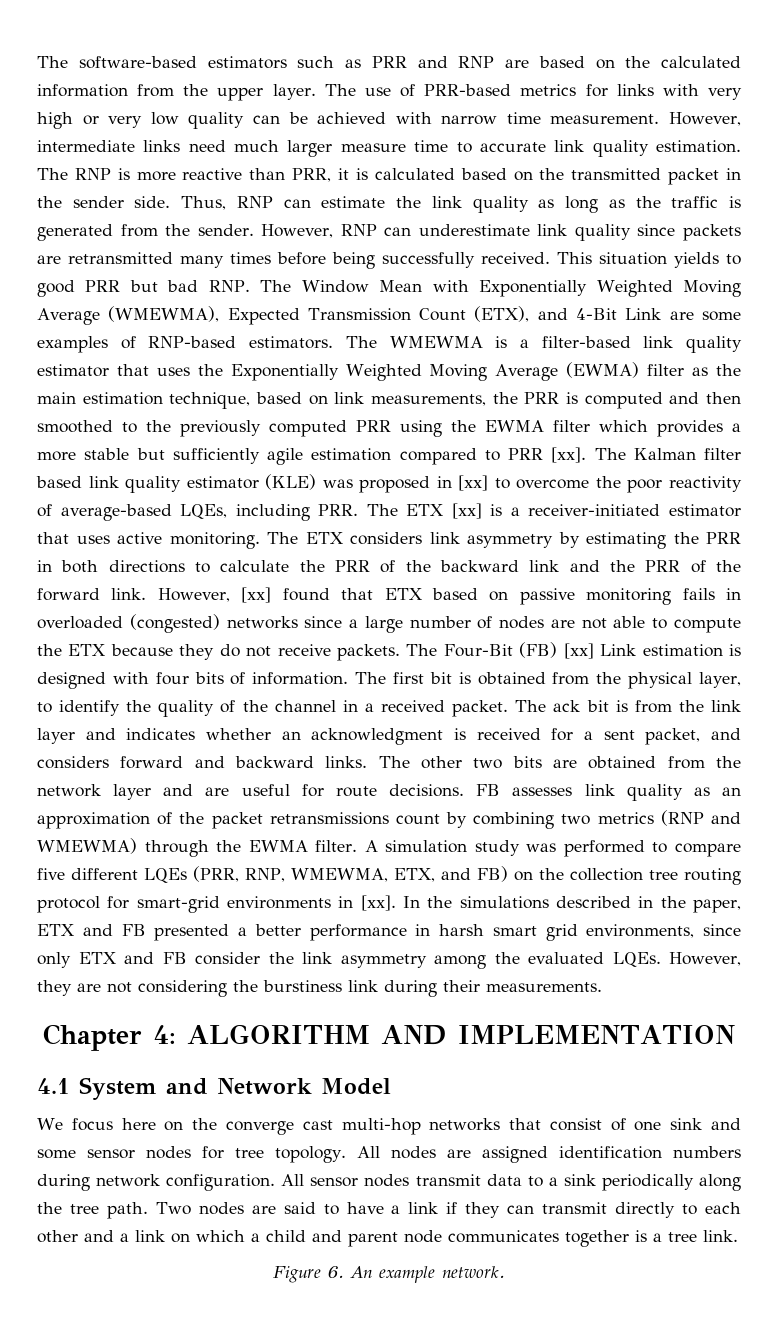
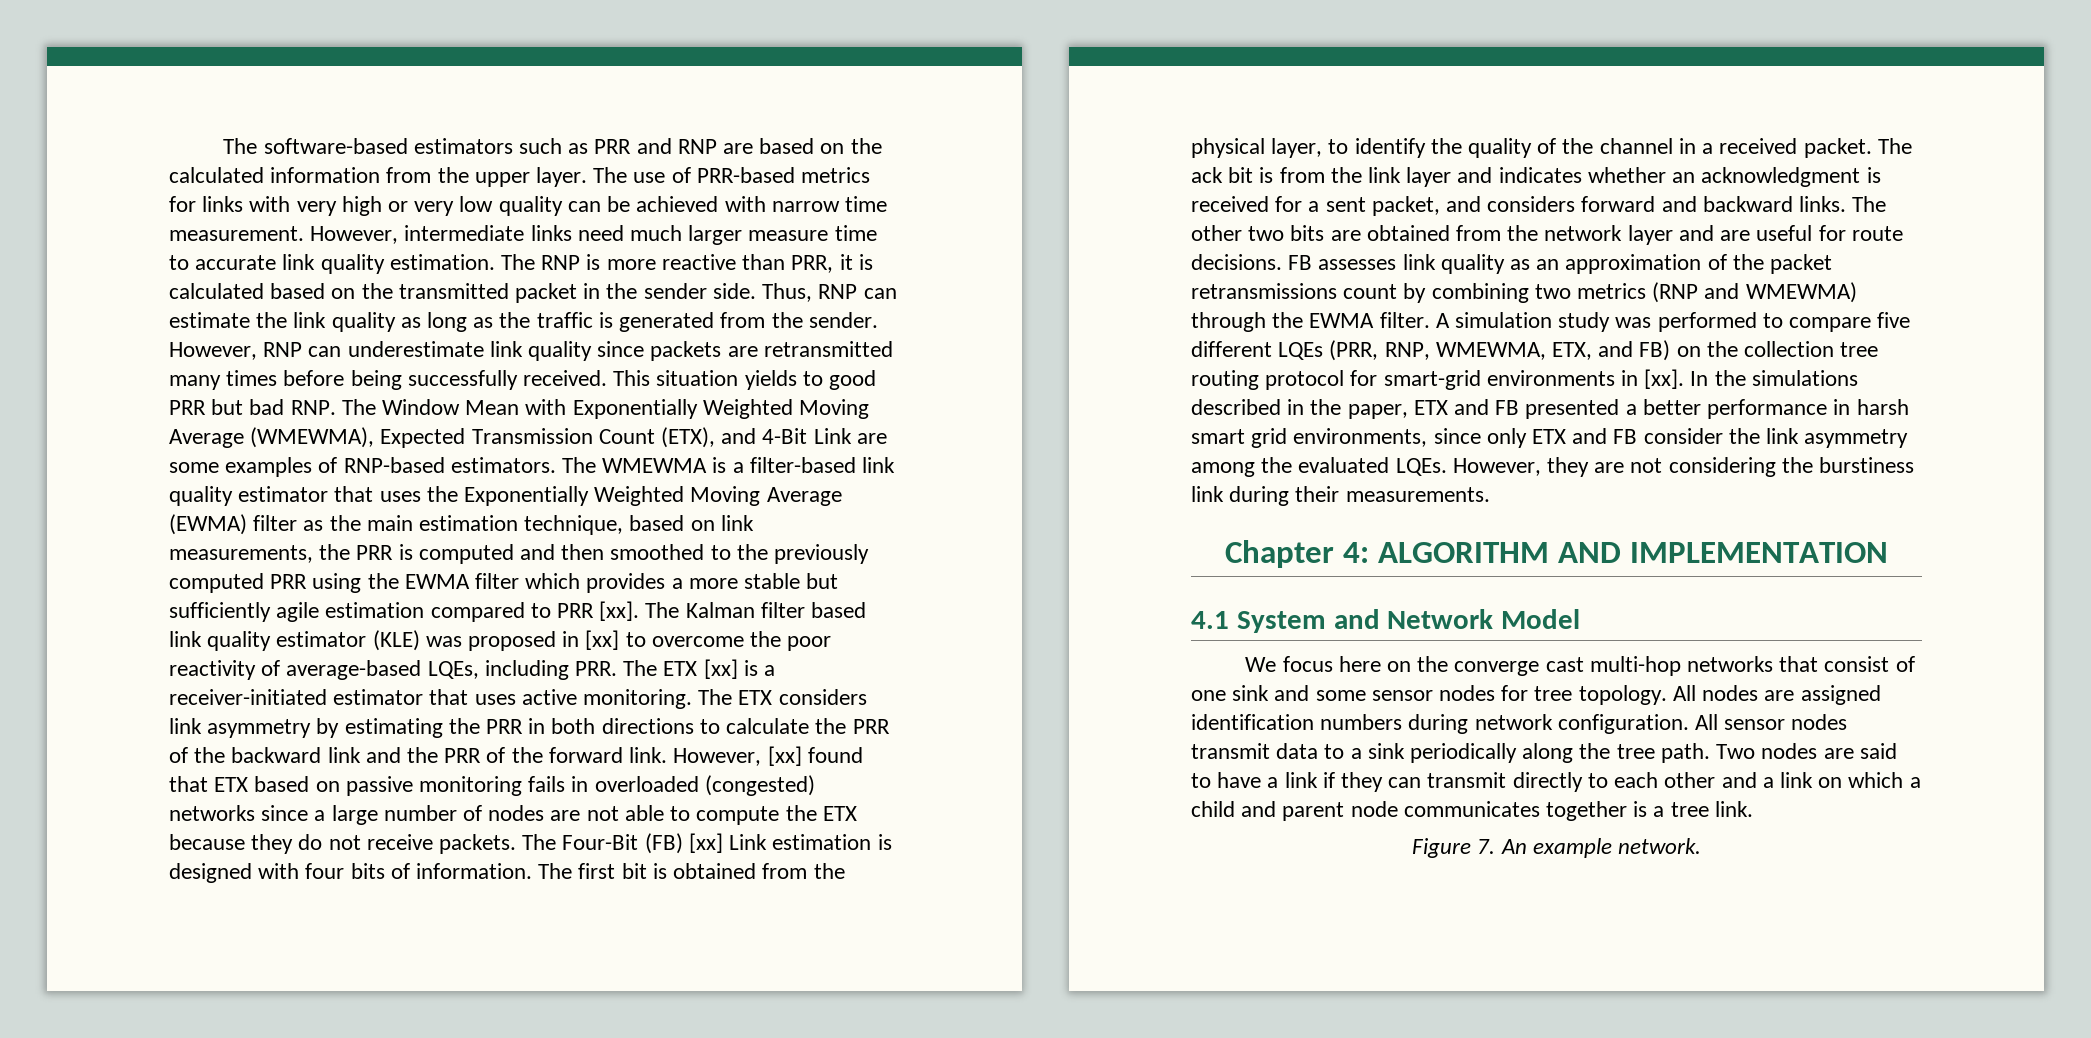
[328,1266,344,1278] 6. -> [1477,839,1496,854] 7.

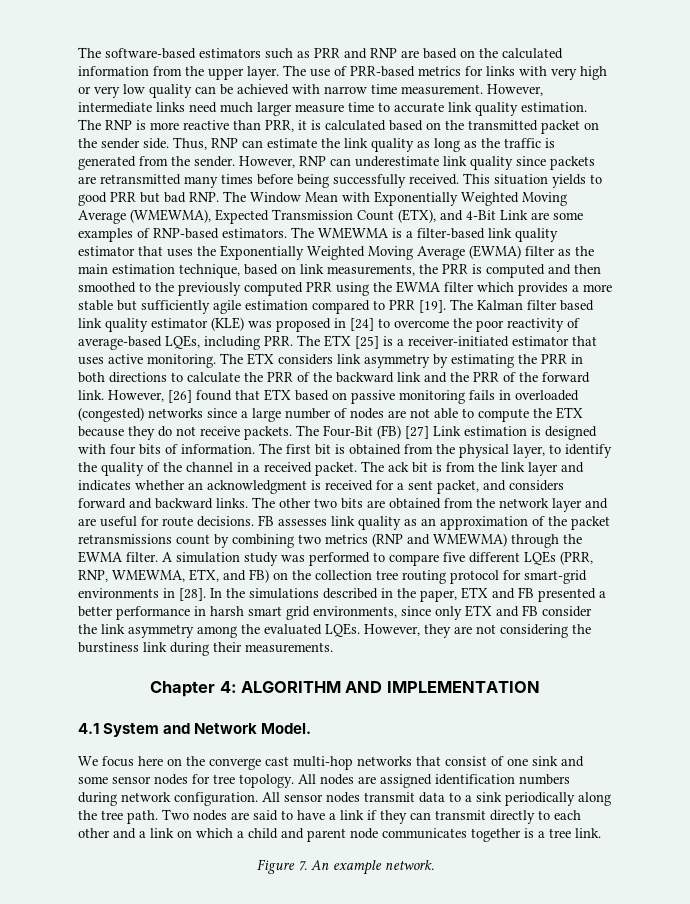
[583,283,601,299] in -> [584,122,599,130] on
[599,601,640,621] [xx]. -> [419,300,446,313] [19].
[585,630,620,650] [xx] -> [350,318,374,331] [24]
[703,659,738,679] [xx] -> [355,336,379,349] [25]
[767,746,802,766] [xx] -> [168,390,192,403] [26]
[688,833,723,853] [xx] -> [405,426,429,439] [27]
[1644,369,1685,389] [xx]. -> [179,588,206,601] [28].
[1501,609,1581,629] Model -> [261,723,312,734] Model.

